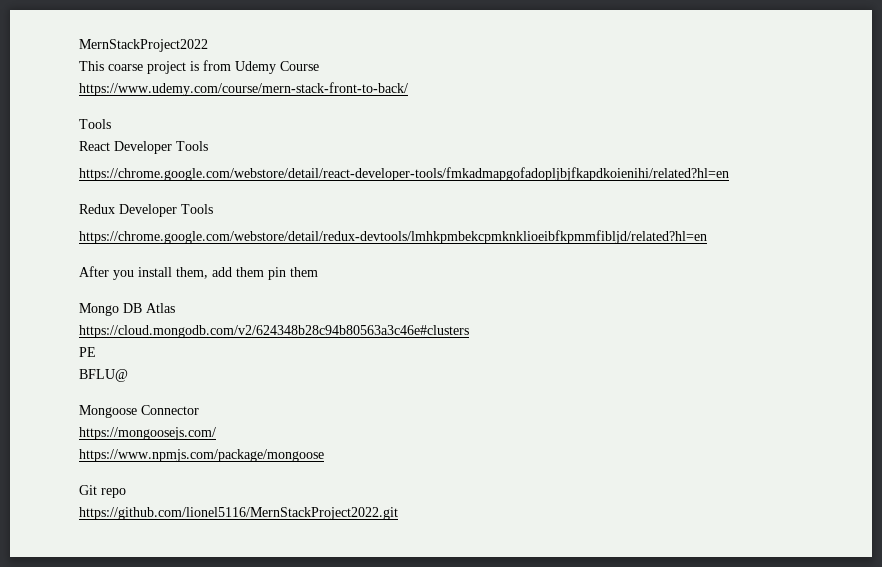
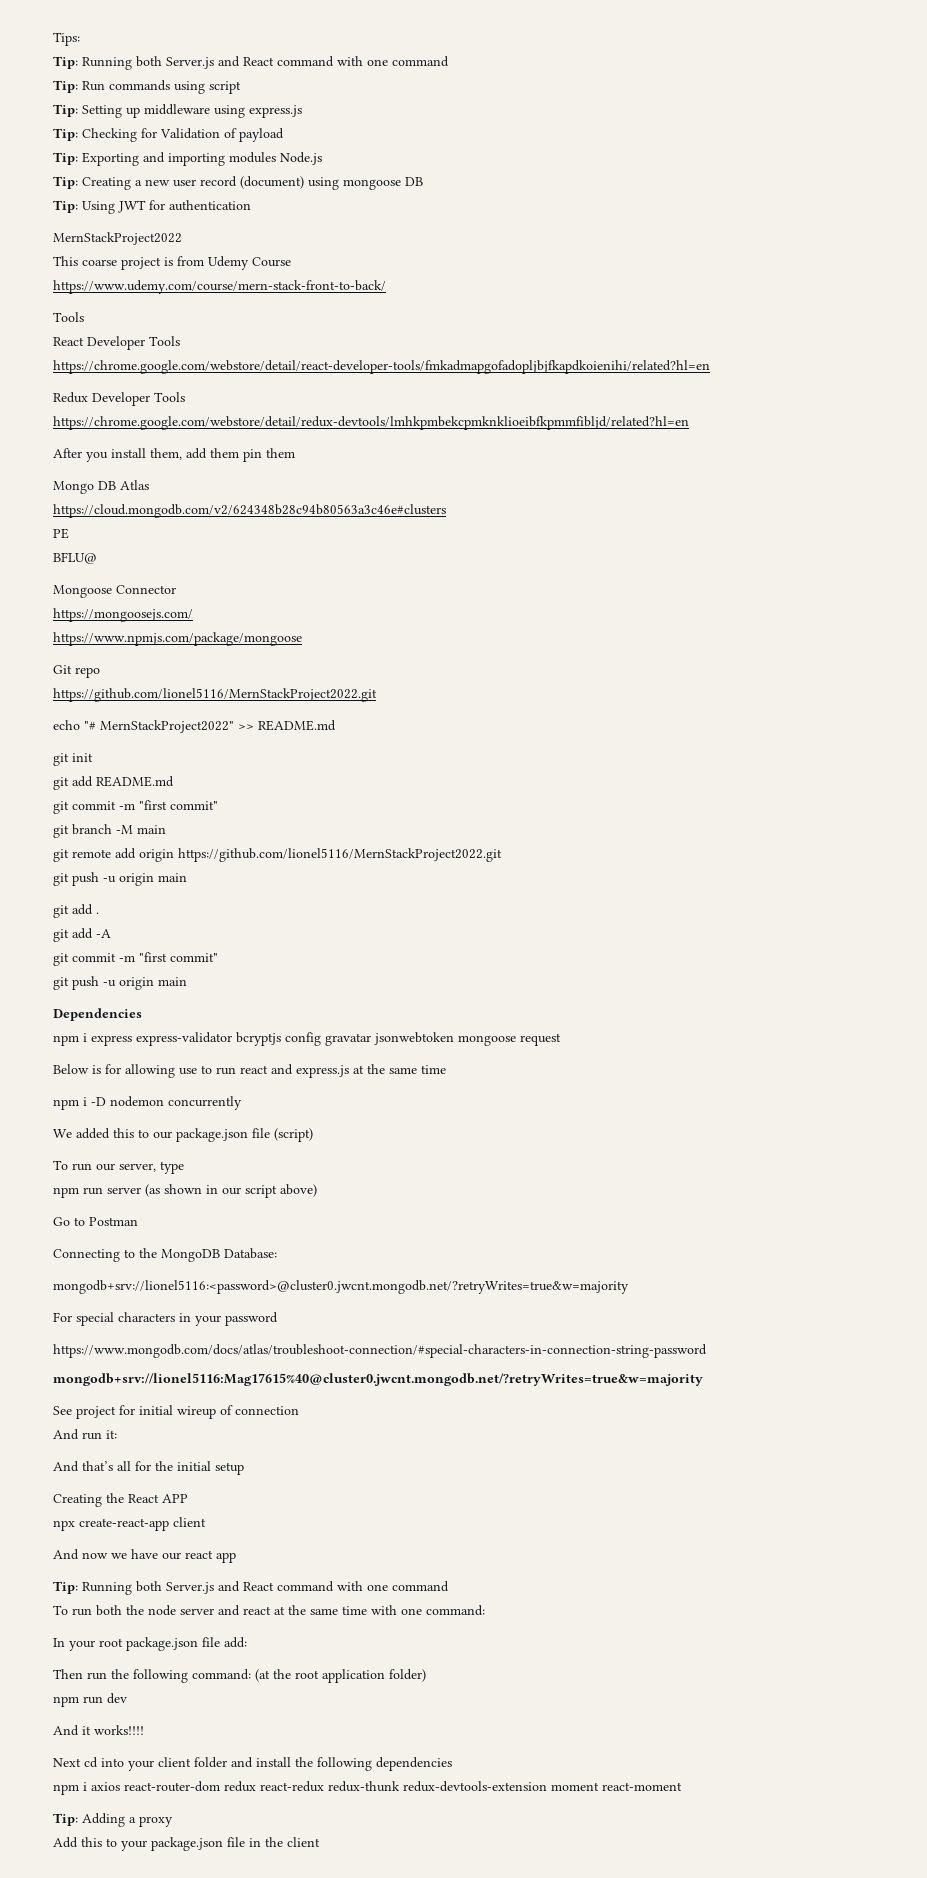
(79, 45) none -> [53,32,80,46] [53,56,449,70] [53,80,241,94] [53,104,302,118] [53,128,284,142] [53,152,322,166] [53,176,423,190] [53,200,251,214] Tips: // Tip: Running both Server.js and React command with one command // Tip: Run commands using script // Tip: Setting up middleware using express.js // Tip: Checking for Validation of payload // Tip: Exporting and importing modules Node.js // Tip: Creating a new user record (document) using mongoose DB // Tip: Using JWT for authentication //
(398, 513) none -> [53,720,336,733] [53,753,93,766] [53,776,174,790] [53,800,218,814] [53,824,166,838] [53,848,502,862] [53,872,187,886] [53,904,99,918] [53,928,111,942] [53,952,218,966] [53,976,187,990] [53,1008,142,1021] [53,1032,561,1046] [53,1064,446,1078] [53,1096,242,1110] [53,1128,313,1142] [53,1160,184,1174] [53,1184,317,1198] [53,1217,138,1226] [53,1248,277,1262] [53,1280,629,1294] [53,1312,278,1326] [53,1344,707,1358] [53,1373,703,1386] [53,1405,299,1419] [53,1429,117,1440] [53,1461,244,1475] [53,1493,188,1507] [53,1517,206,1531] [53,1549,236,1563] [53,1581,449,1595] [53,1605,485,1616] [53,1637,247,1651] [53,1669,426,1683] [53,1693,127,1707] [53,1725,144,1736] [53,1757,452,1771] [53,1781,682,1795] [53,1813,173,1827] [53,1837,320,1851] // echo "# MernStackProject2022" >> README.md // git init // git add README.md // git commit -m "first commit" // git branch -M main // git remote add origin https://github.com/lionel5116/MernStackProject2022.git // git push -u origin main // git add . // git add -A // git commit -m "first commit" // git push -u origin main // Dependencies // npm i express express-validator bcryptjs config gravatar jsonwebtoken mongoose request // Below is for allowing use to run react and express.js at the same time // npm i -D nodemon concurrently // We added this to our package.json file (script) // To run our server, type // npm run server (as shown in our script above) // Go to Postman // Connecting to the MongoDB Database: // mongodb+srv://lionel5116:<password>@cluster0.jwcnt.mongodb.net/?retryWrites=true&w=majority // For special characters in your password // https://www.mongodb.com/docs/atlas/troubleshoot-connection/#special-characters-in-connection-string-password // mongodb+srv://lionel5116:Mag17615%40@cluster0.jwcnt.mongodb.net/?retryWrites=true&w=majority // See project for initial wireup of connection // And run it: // And that’s all for the initial setup // Creating the React APP // npx create-react-app client // And now we have our react app // Tip: Running both Server.js and React command with one command // To run both the node server and react at the same time with one command: // In your root package.json file add: // Then run the following command: (at the root application folder) // npm run dev // And it works!!!! // Next cd into your client folder and install the following dependencies // npm i axios react-router-dom redux react-redux redux-thunk redux-devtools-extension moment react-moment // Tip: Adding a proxy // Add this to your package.json file in the client

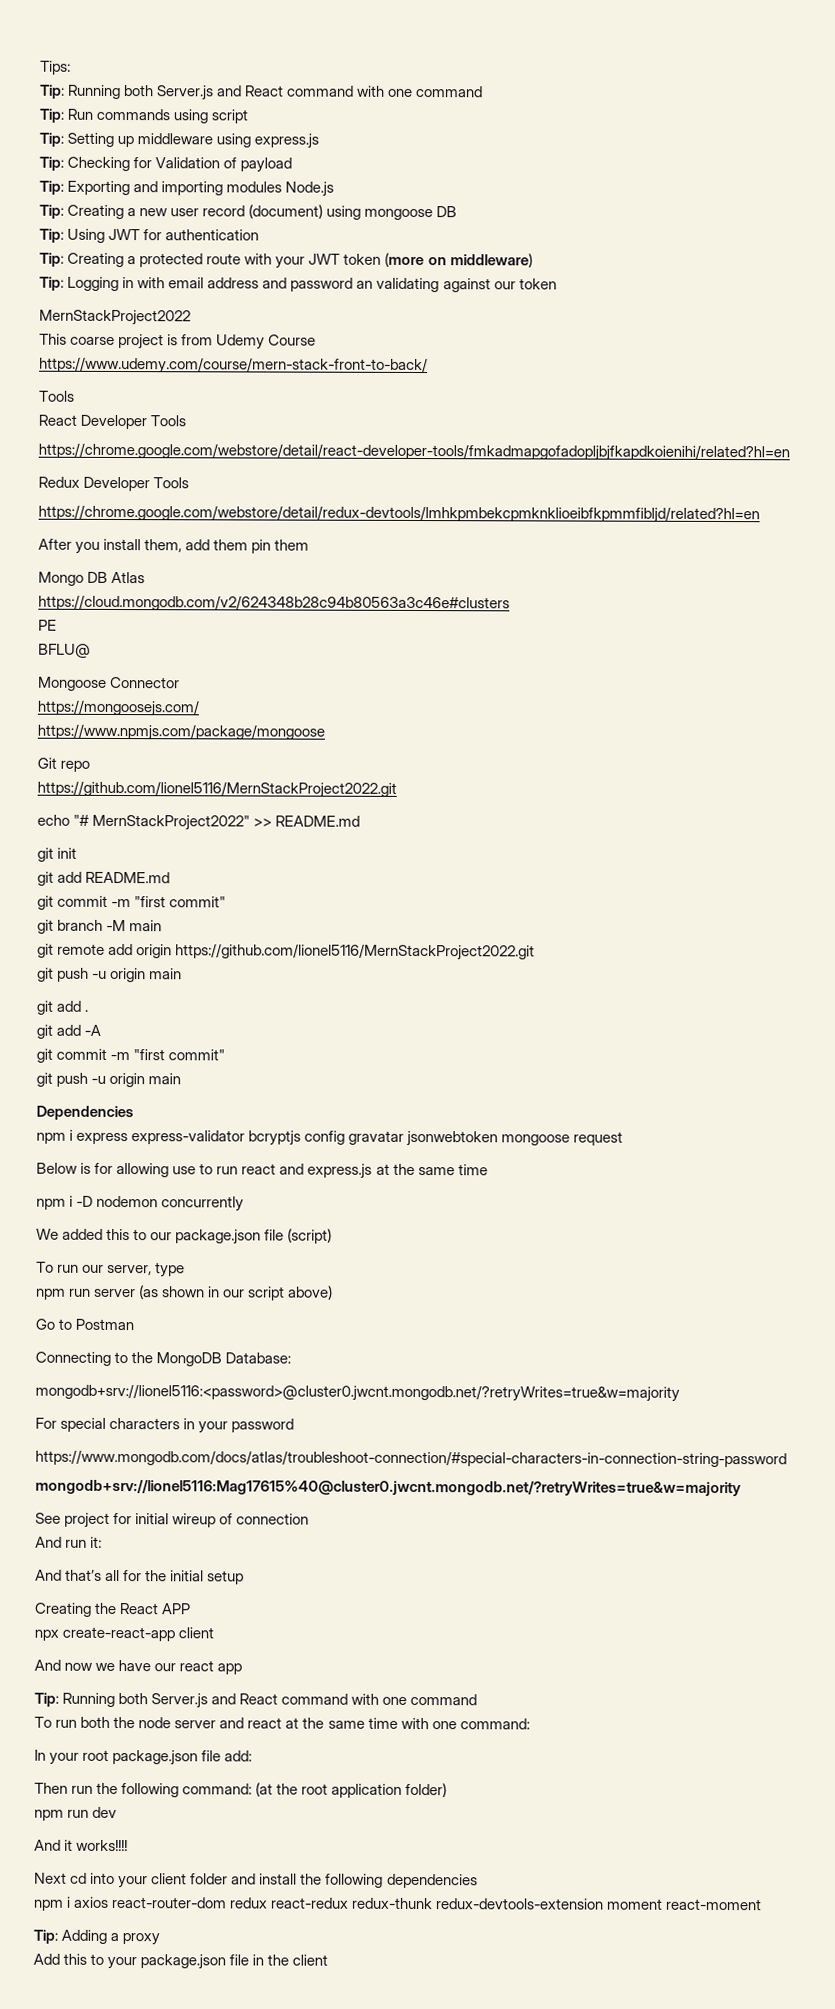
(251, 205) none -> [39,252,533,269] [39,276,557,293] // Tip: Creating a protected route with your JWT token (more on middleware) // Tip: Logging in with email address and password an validating against our token

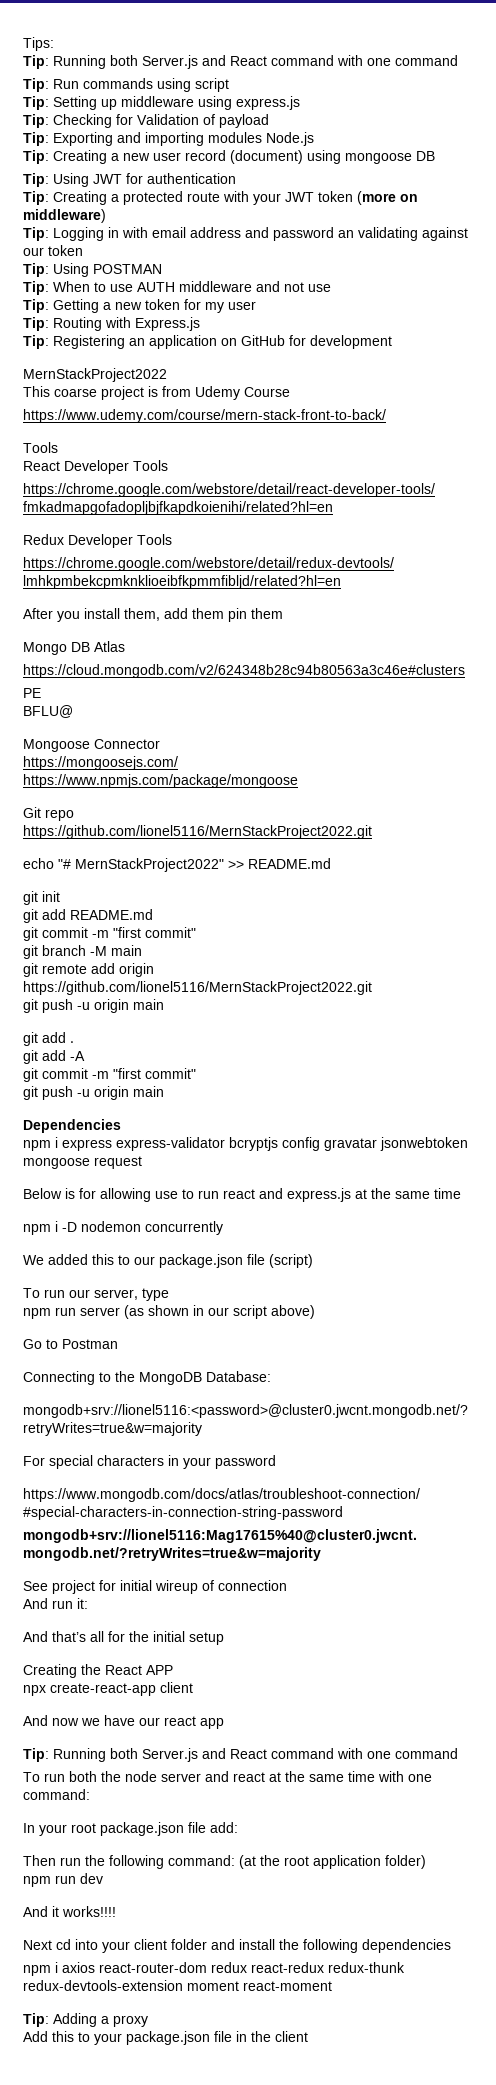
(557, 284) none -> [23,263,162,277] [23,281,331,295] [23,299,256,313] [23,317,200,331] [23,335,392,349] // Tip: Using POSTMAN // Tip: When to use AUTH middleware and not use // Tip: Getting a new token for my user // Tip: Routing with Express.js // Tip: Registering an application on GitHub for development

